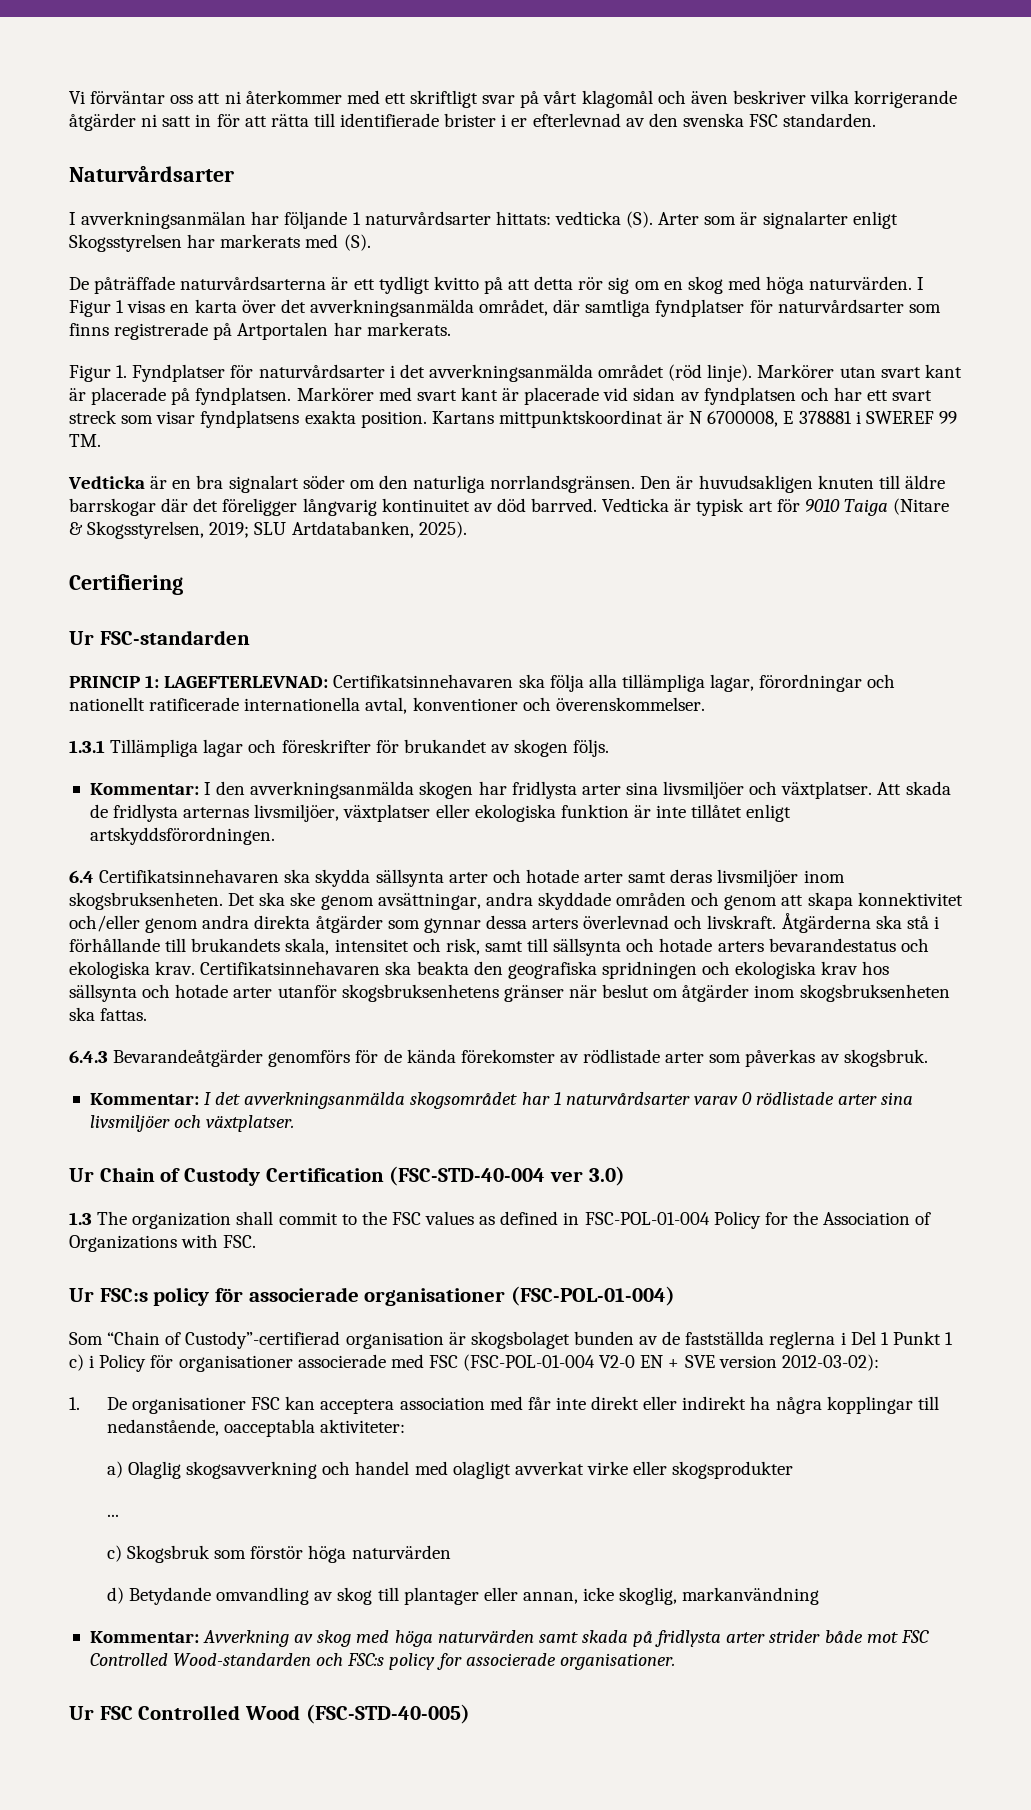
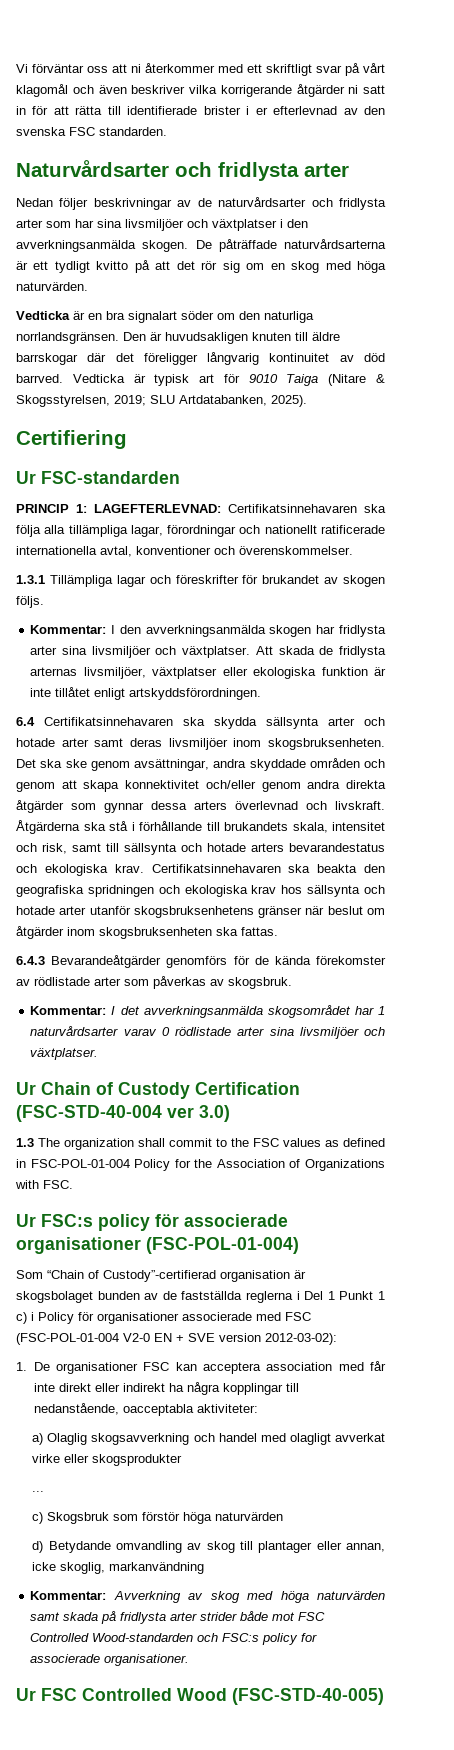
[69,211,898,229] [69,234,371,252] // I avverkningsanmälan har följande 1 naturvårdsarter hittats: vedticka (S). Arter som är signalarter enligt Skogsstyrelsen har markerats med (S). // -> [175,162,349,181] [16,197,386,210] [16,219,308,231] [16,240,189,252] och fridlysta arter // Nedan följer beskrivningar av de naturvårdsarter och fridlysta arter som har sina livsmiljöer och växtplatser i den avverkningsanmälda skogen.
[534,276,574,290] detta -> [176,261,195,270] det
[917,277,925,290] [69,299,941,317] [69,322,451,340] [69,364,962,382] [69,387,933,405] [69,410,957,428] [69,434,101,447] I Figur 1 visas en karta över det avverkningsanmälda området, där samtliga fyndplatser för naturvårdsarter som finns registrerade på Artportalen har markerats. // Figur 1. Fyndplatser för naturvårdsarter i det avverkningsanmälda området (röd linje). Markörer utan svart kant är placerade på fyndplatsen. Markörer med svart kant är placerade vid sidan av fyndplatsen och har ett svart streck som visar fyndplatsens exakta position. Kartans mittpunktskoordinat är N 6700008, E 378881 i SWEREF 99 TM. -> (88, 286) none

